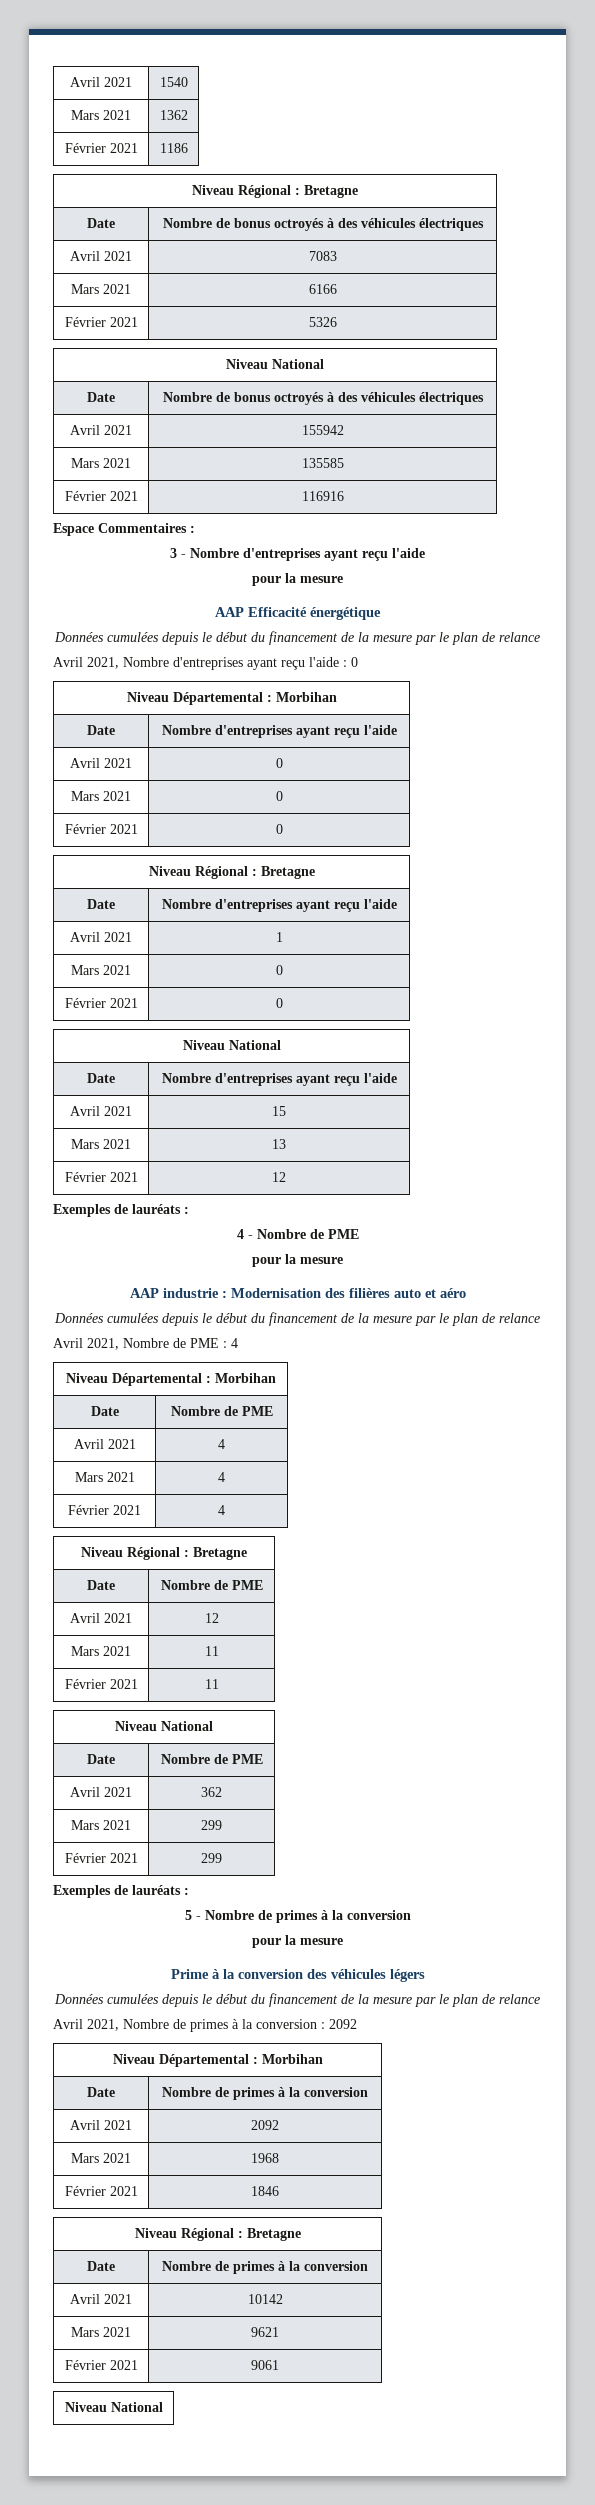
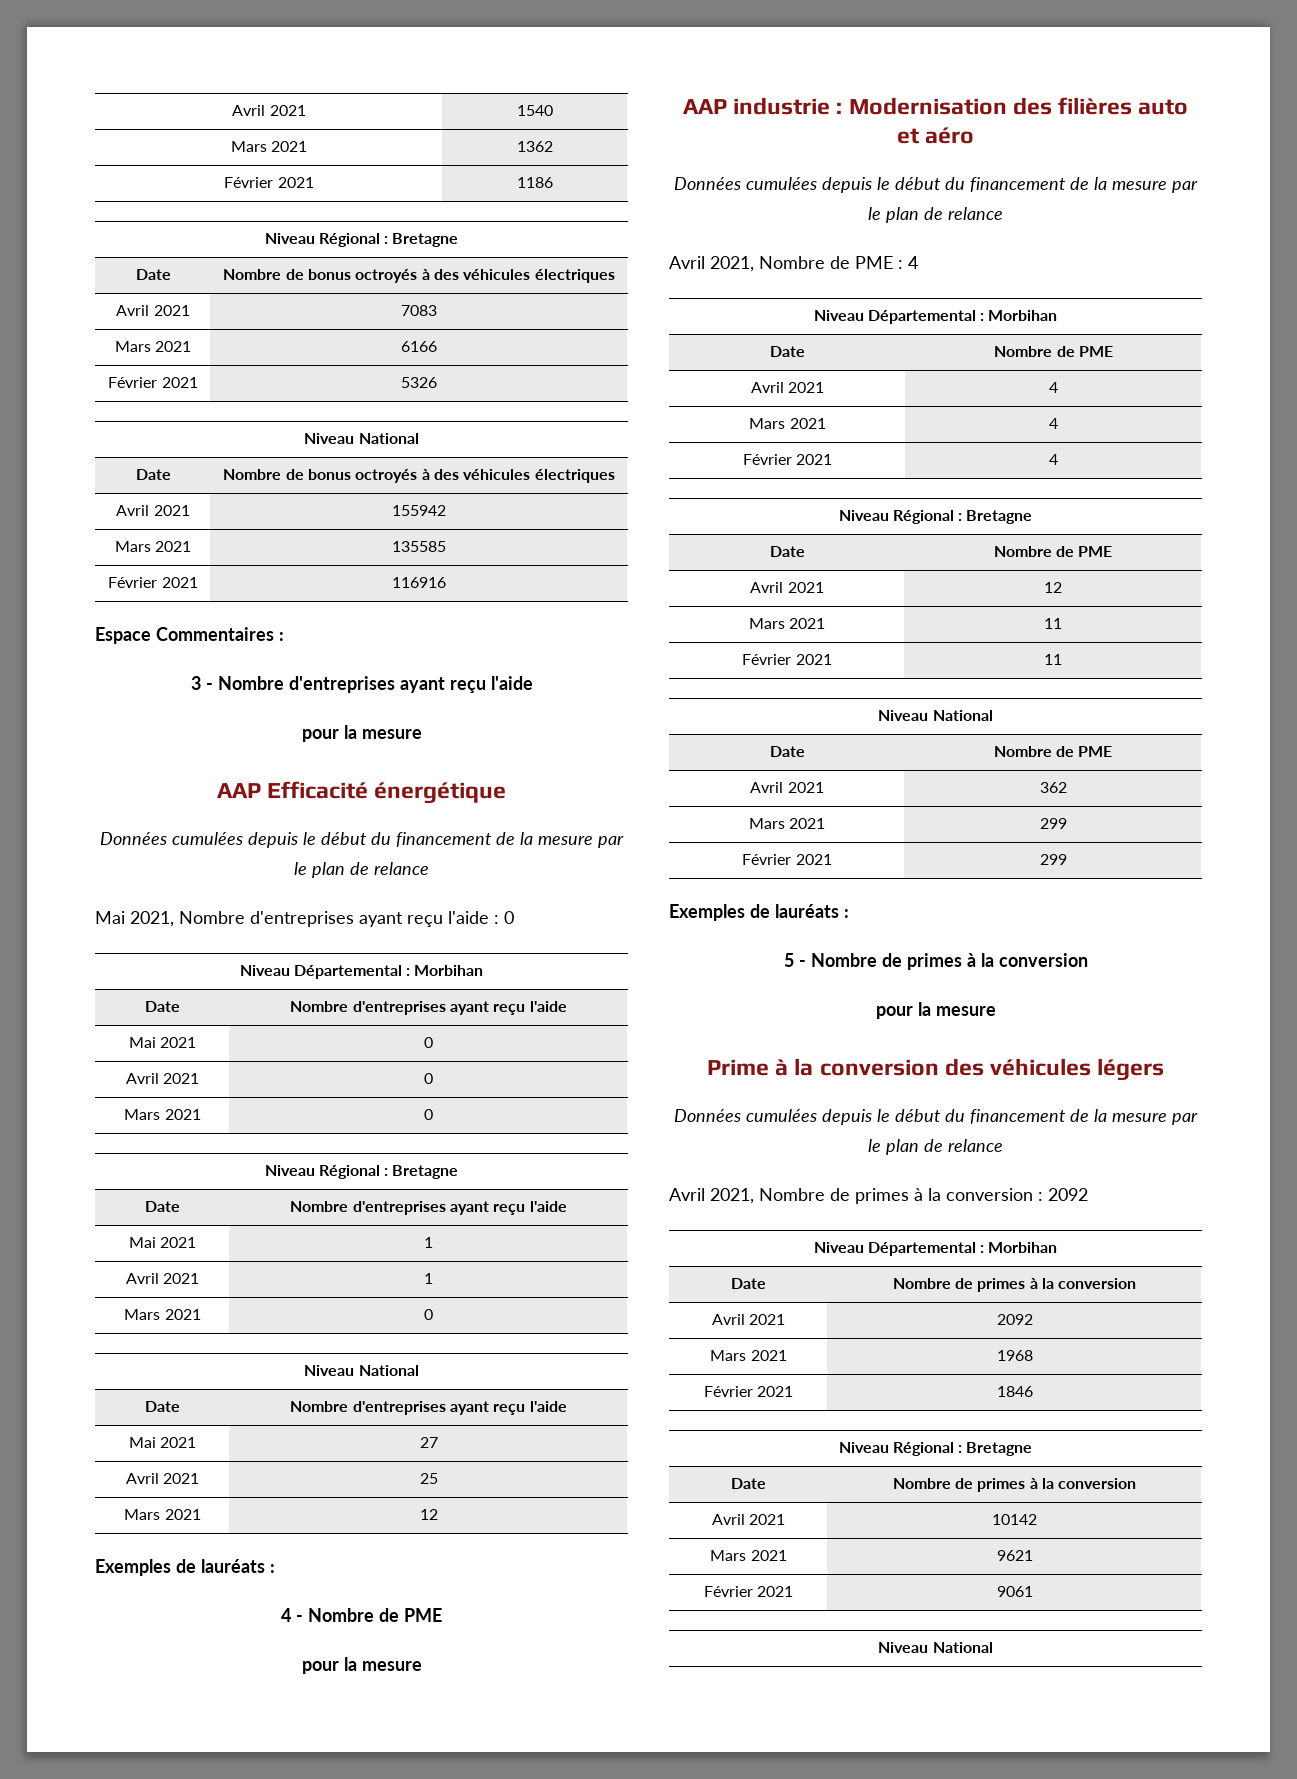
[53,657,83,667] Avril -> [95,911,125,924] Mai
(397, 730) none -> [128,1037,197,1048] [424,1037,433,1048] // Mai 2021 | 0
[64,824,138,834] [275,824,283,834] // Février 2021 | 0 -> (433, 1114) none
(397, 904) none -> [128,1237,197,1248] [424,1237,433,1248] // Mai 2021 | 1
[64,998,138,1008] [275,998,283,1008] // Février 2021 | 0 -> (433, 1314) none
[70,1106,132,1116] [272,1106,286,1116] [71,1139,131,1149] [272,1139,286,1149] [64,1172,138,1182] // Avril 2021 | 15 // Mars 2021 | 13 // Février 2021 -> [128,1437,197,1448] [419,1437,438,1448] [125,1473,200,1484] [419,1473,438,1484] [124,1509,201,1520] // Mai 2021 | 27 // Avril 2021 | 25 // Mars 2021

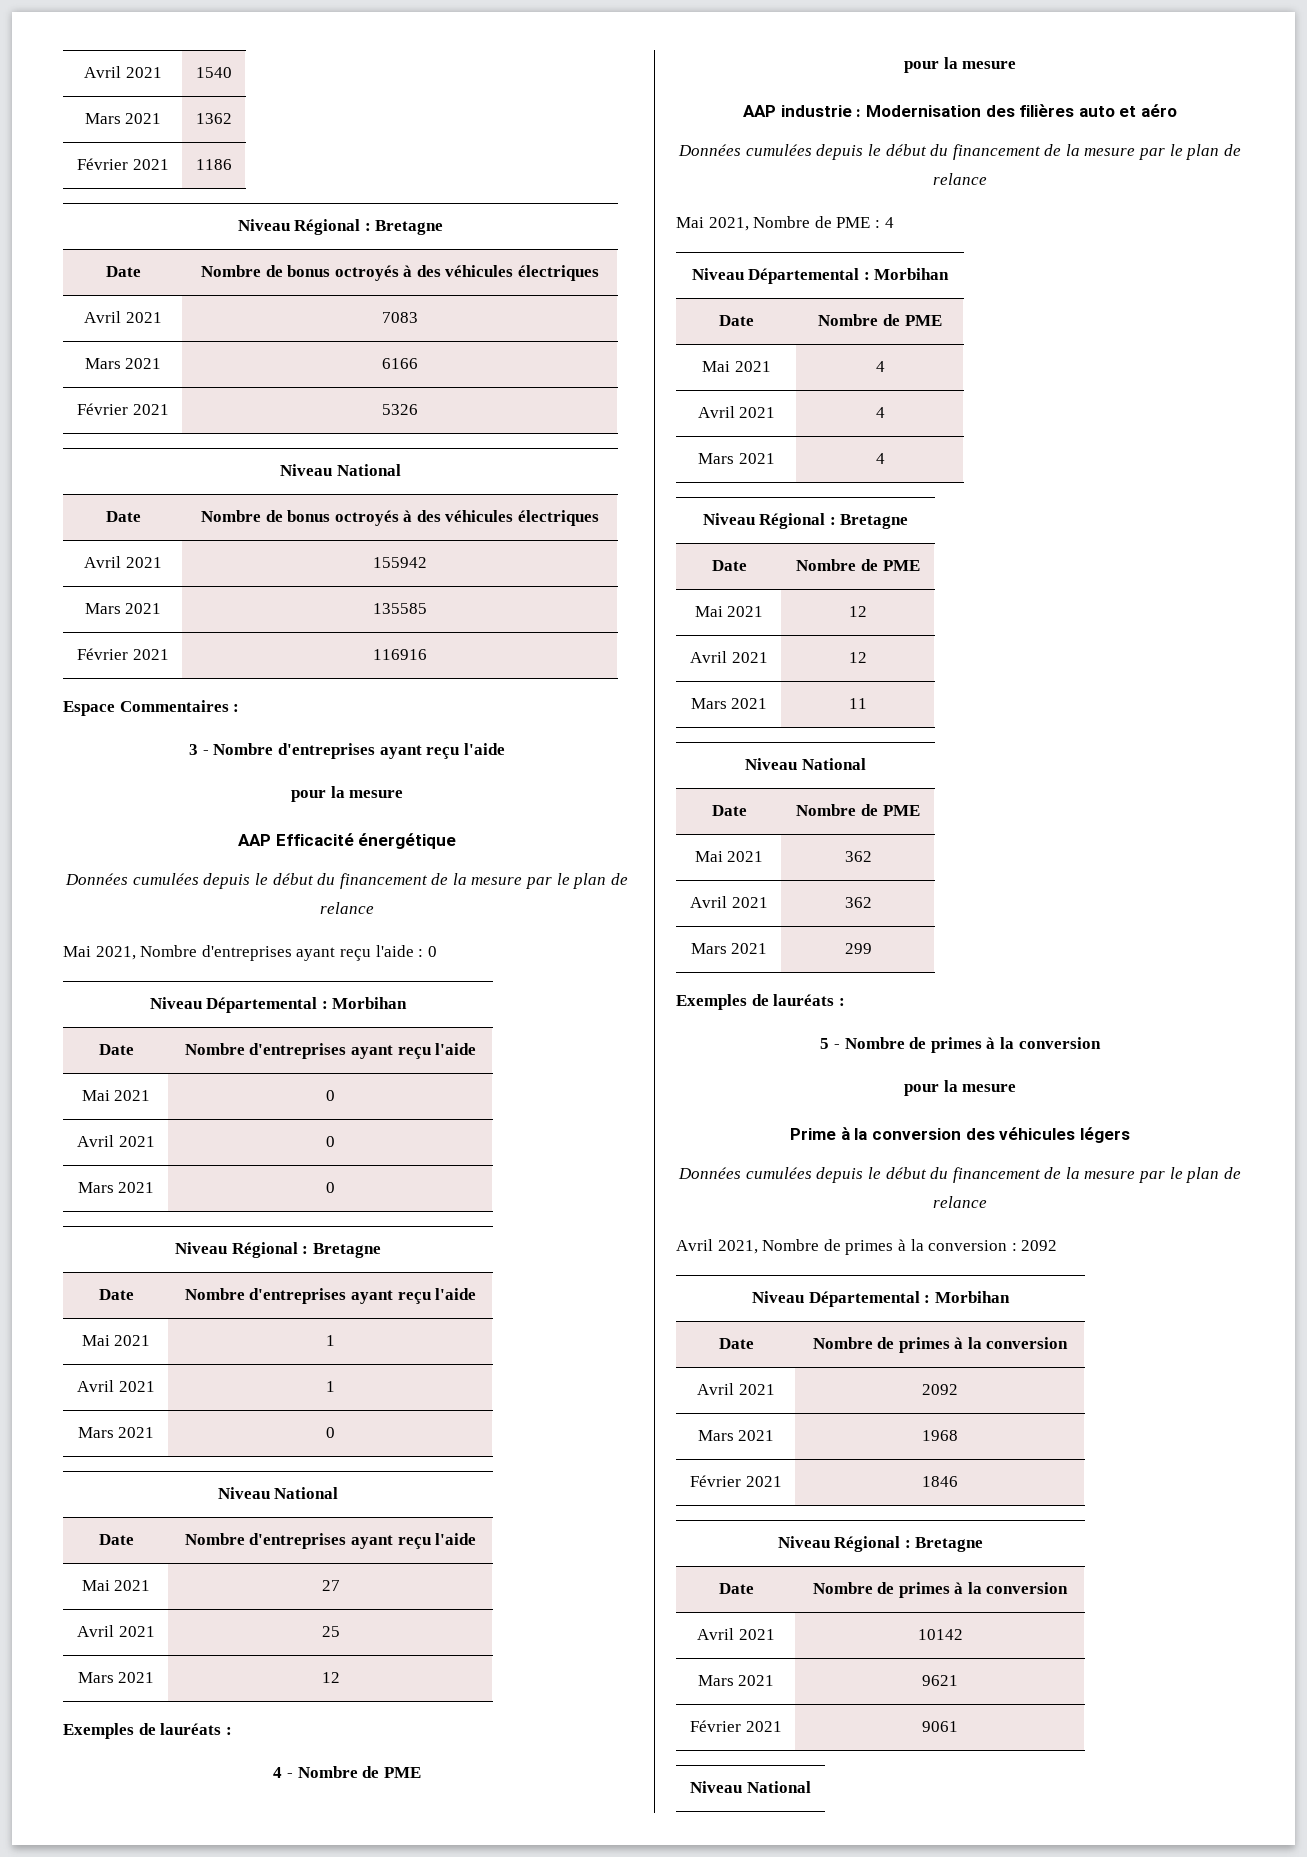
[669,256,705,269] Avril -> [676,217,704,228] Mai
(1113, 351) none -> [702,361,771,372] [875,361,885,372] // Mai 2021 | 4
[742,454,833,465] [1049,454,1058,465] // Février 2021 | 4 -> (885, 458) none
(1113, 551) none -> [694,606,764,617] [849,606,867,617] // Mai 2021 | 12
[742,654,832,665] [1044,654,1062,665] // Février 2021 | 11 -> (867, 703) none
(1113, 751) none -> [694,851,764,862] [844,851,872,862] // Mai 2021 | 362
[742,854,832,865] [1039,854,1067,865] // Février 2021 | 299 -> (872, 948) none

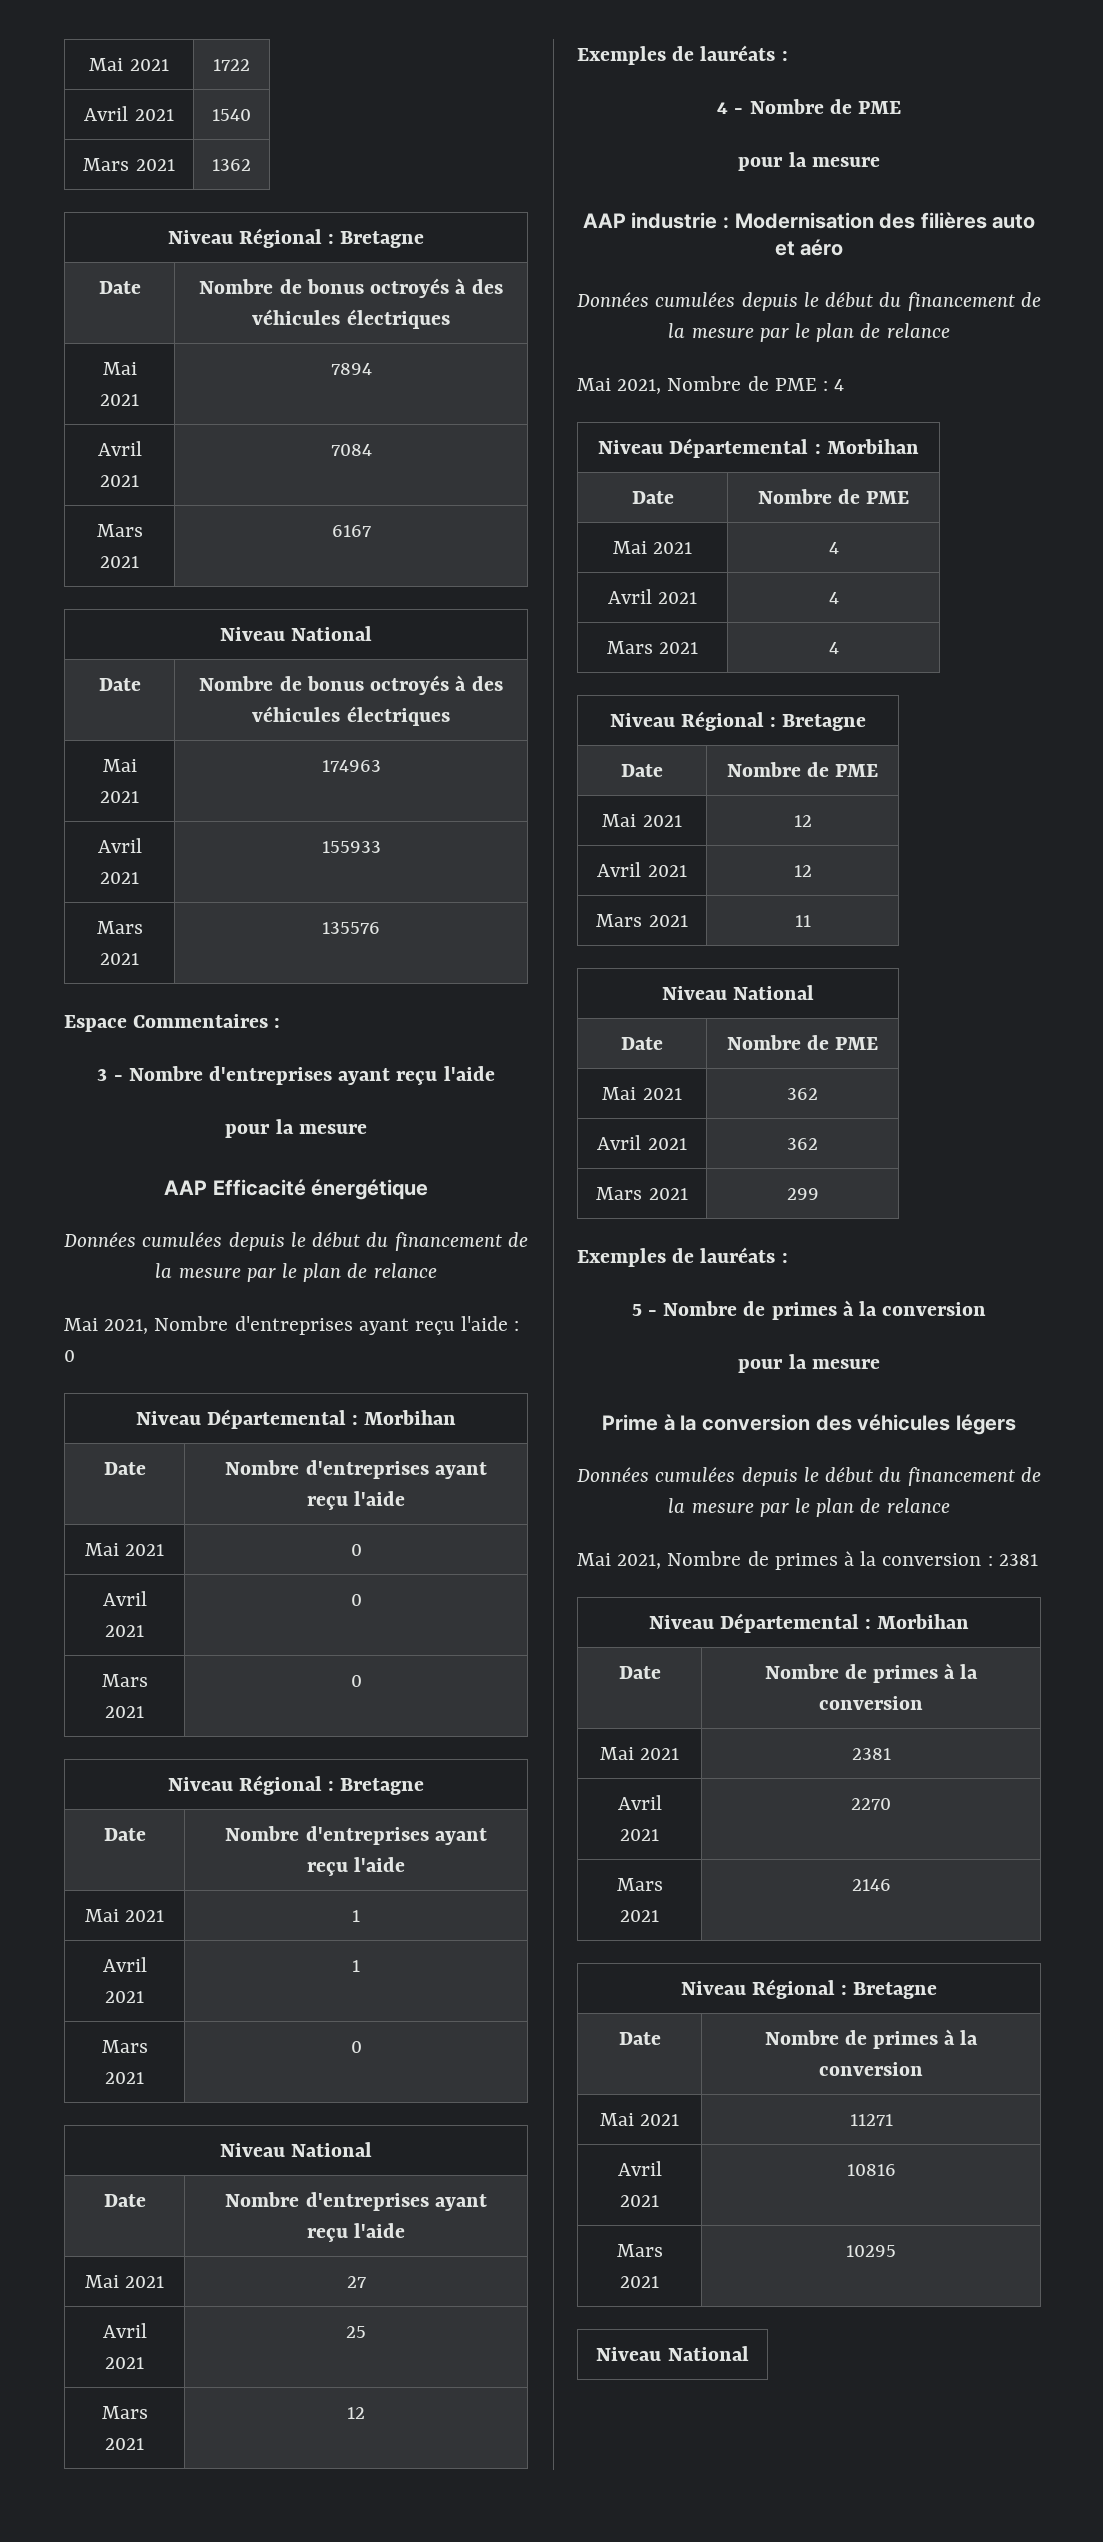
(84, 72) none -> [89,58,169,71] [213,59,250,71] Mai 2021 | 1722 //
[77,158,169,170] [196,159,232,170] // Février 2021 | 1186 -> (251, 165) none
[84,311,162,323] [382,312,418,323] [84,358,162,369] [382,358,418,369] [77,403,169,415] [382,404,418,415] // Avril 2021 | 7083 // Mars 2021 | 6166 // Février 2021 | 5326 -> [102,362,137,375] [100,394,139,406] [330,363,372,375] [97,441,142,456] [100,475,139,487] [330,444,372,456] [96,524,143,537] [100,556,139,568] [331,525,371,537] // Mai 2021 | 7894 // Avril 2021 | 7084 // Mars 2021 | 6167
[84,556,162,568] [373,557,427,568] [84,603,162,614] [373,603,427,614] [77,648,169,660] [373,649,427,660] // Avril 2021 | 155942 // Mars 2021 | 135585 // Février 2021 | 116916 -> [102,759,137,772] [100,791,139,803] [321,760,381,772] [97,838,142,853] [100,872,139,884] [321,841,381,853] [96,921,143,934] [100,953,139,965] [322,922,380,934] // Mai 2021 | 174963 // Avril 2021 | 155933 // Mars 2021 | 135576
[676,1239,713,1251] Avril -> [577,1553,611,1566] Mai
[1021,1240,1058,1251] 2092 -> [998,1554,1038,1566] 2381
[697,1383,775,1395] [922,1384,958,1395] [697,1430,775,1441] [922,1430,958,1441] [690,1475,782,1487] [922,1476,958,1487] // Avril 2021 | 2092 // Mars 2021 | 1968 // Février 2021 | 1846 -> [599,1747,680,1760] [851,1748,891,1760] [617,1795,662,1810] [620,1829,659,1841] [851,1798,891,1810] [616,1878,663,1891] [620,1910,659,1922] [851,1879,891,1891] // Mai 2021 | 2381 // Avril 2021 | 2270 // Mars 2021 | 2146
[697,1628,775,1640] [917,1629,963,1640] [697,1675,775,1686] [922,1675,958,1686] [690,1720,782,1732] [922,1721,958,1732] // Avril 2021 | 10142 // Mars 2021 | 9621 // Février 2021 | 9061 -> [599,2113,680,2126] [849,2114,893,2126] [617,2161,662,2176] [620,2195,659,2207] [846,2164,896,2176] [616,2244,663,2257] [620,2276,659,2288] [846,2245,896,2257] // Mai 2021 | 11271 // Avril 2021 | 10816 // Mars 2021 | 10295

